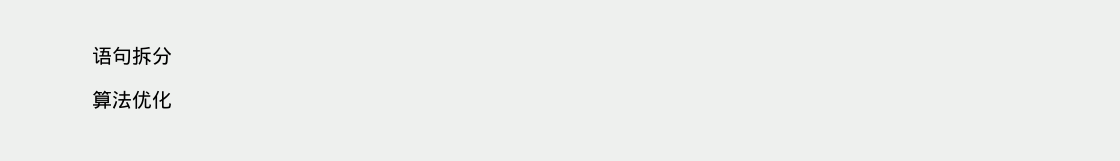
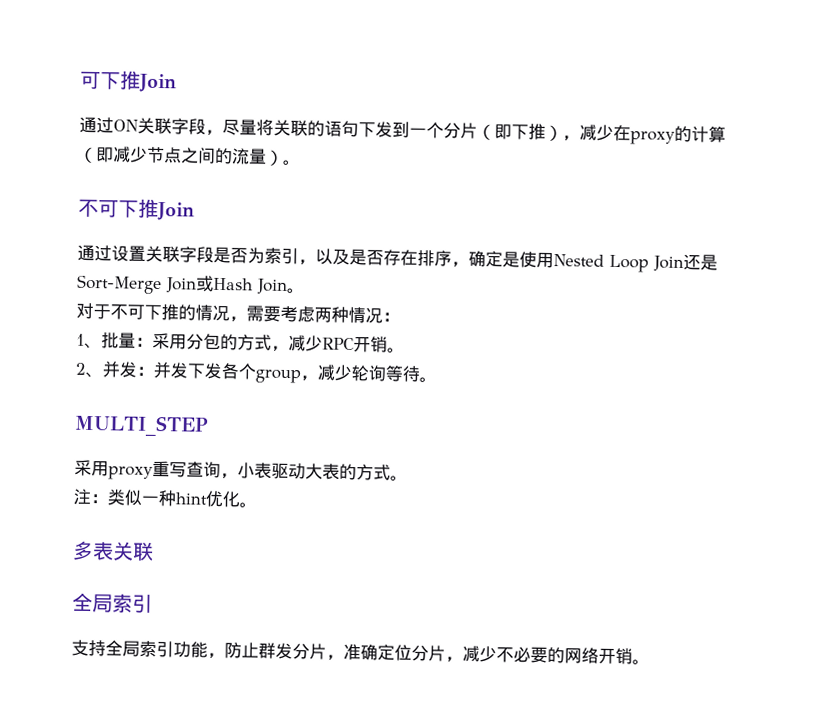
[92,46,172,65] [92,90,172,109] 语句拆分 // 算法优化 -> [80,70,177,93] [79,116,726,145] [79,146,301,166] [78,198,195,221] [77,244,718,273] [77,274,305,295] [76,302,400,324] [76,332,405,353] [75,361,437,384] [74,414,209,437] [74,459,408,481] [73,488,257,508] [72,540,154,561] [72,592,153,613] [71,639,650,665] 可下推Join // 通过ON关联字段，尽量将关联的语句下发到一个分片（即下推），减少在proxy的计算（即减少节点之间的流量）。 // 不可下推Join // 通过设置关联字段是否为索引，以及是否存在排序，确定是使用Nested Loop Join还是Sort-Merge Join或Hash Join。 // 对于不可下推的情况，需要考虑两种情况： // 1、批量：采用分包的方式，减少RPC开销。 // 2、并发：并发下发各个group，减少轮询等待。 // MULTI_STEP // 采用proxy重写查询，小表驱动大表的方式。 // 注：类似一种hint优化。 // 多表关联 // 全局索引 // 支持全局索引功能，防止群发分片，准确定位分片，减少不必要的网络开销。

